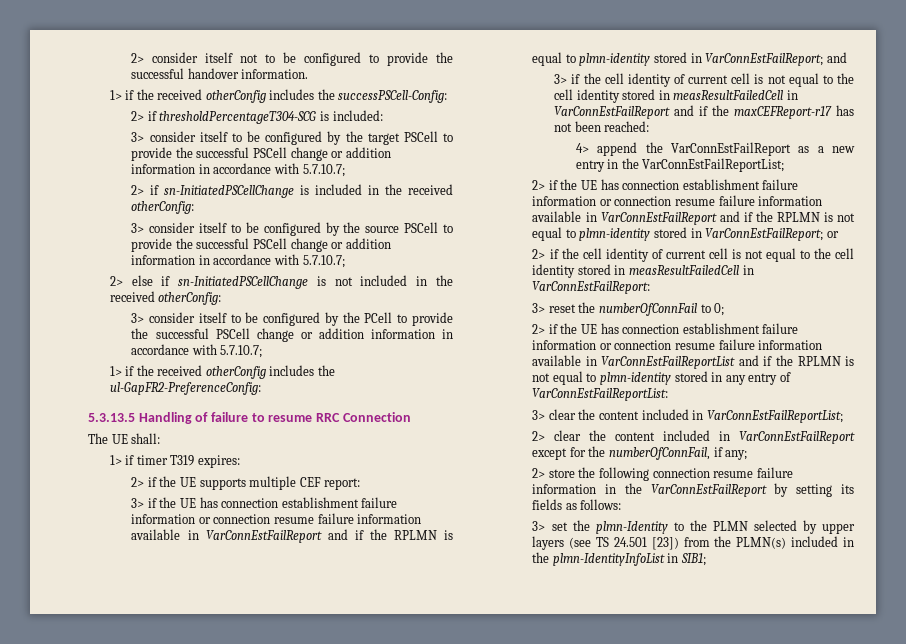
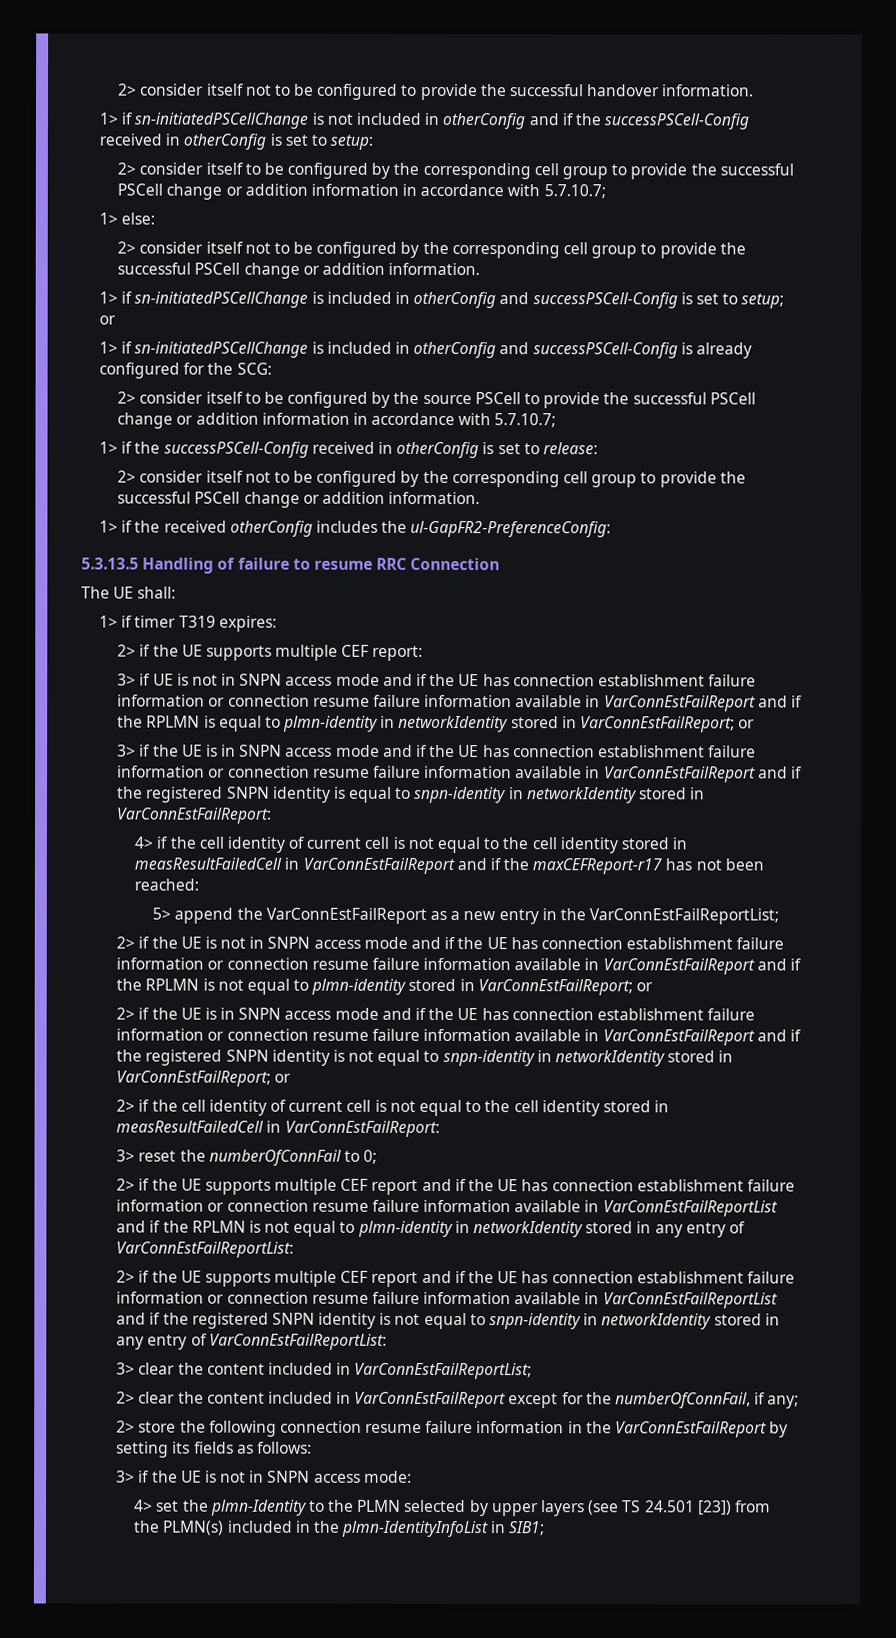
[136,89,448,103] [131,110,383,124] [131,131,438,145] the received otherConfig includes the successPSCell-Config: // 2> if thresholdPercentageT304-SCG is included: // 3> consider itself to be configured by the target PSCell -> [134,112,750,130] [99,133,374,150] [117,162,608,180] sn-initiatedPSCellChange is not included in otherConfig and if the successPSCell-Config received in otherConfig is set to setup: // 2> consider itself to be configured by the corresponding cell group
[131,184,453,198] [131,201,195,214] [131,223,145,233] // 2> if sn-InitiatedPSCellChange is included in the received otherConfig: // 3> -> [99,212,156,225] [117,241,746,259] [117,262,481,279] [99,291,785,309] [99,315,117,325] [99,341,752,359] [99,362,272,379] [117,391,137,404] // 1> else: // 2> consider itself not to be configured by the corresponding cell group to provide the successful PSCell change or addition information. // 1> if sn-initiatedPSCellChange is included in otherConfig and successPSCell-Config is set to setup; or // 1> if sn-initiatedPSCellChange is included in otherConfig and successPSCell-Config is already configured for the SCG: // 2>
[109,275,453,289] [109,291,222,305] [131,312,453,326] [131,328,453,342] [131,344,263,358] 2> else if sn-InitiatedPSCellChange is not included in the received otherConfig: // 3> consider itself to be configured by the PCell to provide the successful PSCell change or addition information in accordance with 5.7.10.7; -> [99,441,598,459] [117,470,746,488] [117,491,481,508] 1> if the successPSCell-Config received in otherConfig is set to release: // 2> consider itself not to be configured by the corresponding cell group to provide the successful PSCell change or addition information.
(157, 503) none -> [152,673,427,686] UE is not in SNPN access mode and if
[653,52,847,66] [554,73,601,84] stored in VarConnEstFailReport; and // 3> if the -> [380,715,756,733] [117,744,757,758] [117,765,802,783] [117,786,706,804] [116,807,273,824] [134,836,196,849] in networkIdentity stored in VarConnEstFailReport; or // 3> if the UE is in SNPN access mode and if the UE has connection establishment failure information or connection resume failure information available in VarConnEstFailReport and if the registered SNPN identity is equal to snpn-identity in networkIdentity stored in VarConnEstFailReport: // 4> if the
[575,143,589,153] 4> -> [152,907,172,920] 5>
(597, 185) none -> [204,936,508,950] is not in SNPN access mode and if the UE
(839, 234) none -> [116,1007,756,1021] [116,1028,801,1046] [116,1049,734,1067] [116,1070,292,1087] // 2> if the UE is in SNPN access mode and if the UE has connection establishment failure information or connection resume failure information available in VarConnEstFailReport and if the registered SNPN identity is not equal to snpn-identity in networkIdentity stored in VarConnEstFailReport; or
(597, 329) none -> [204,1178,519,1195] supports multiple CEF report and if the UE
(671, 378) none -> [454,1221,745,1238] [116,1241,295,1258] [116,1270,795,1287] [116,1291,778,1309] [116,1312,712,1330] in networkIdentity stored in any entry of VarConnEstFailReportList: // 2> if the UE supports multiple CEF report and if the UE has connection establishment failure information or connection resume failure information available in VarConnEstFailReportList and if the registered SNPN identity is not equal to snpn-identity in networkIdentity
(546, 526) none -> [138,1470,412,1483] [134,1499,154,1512] if the UE is not in SNPN access mode: // 4>

